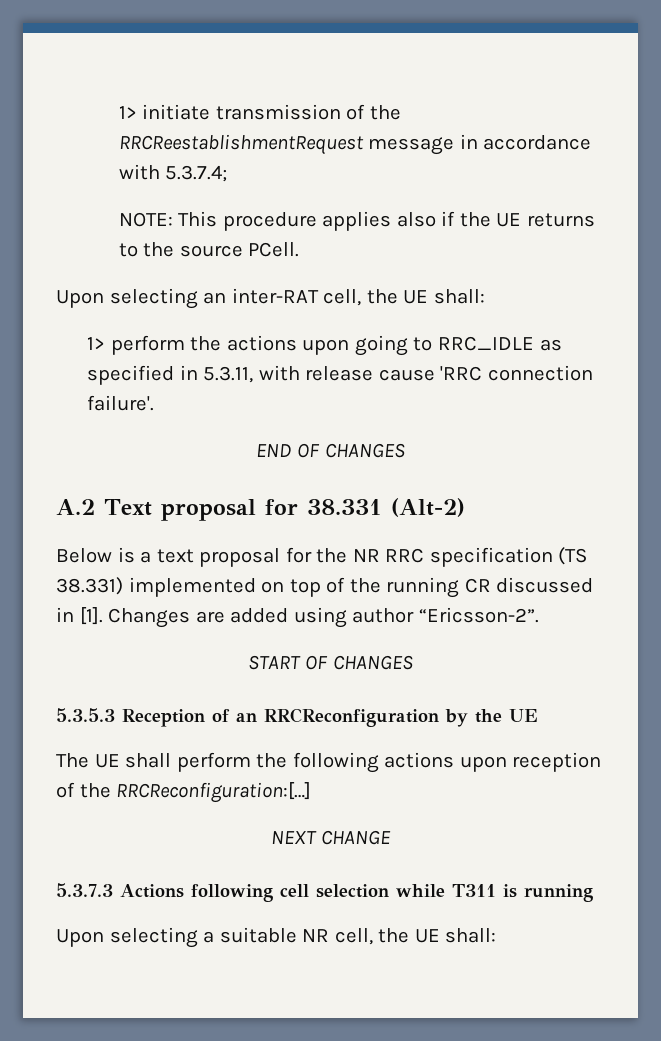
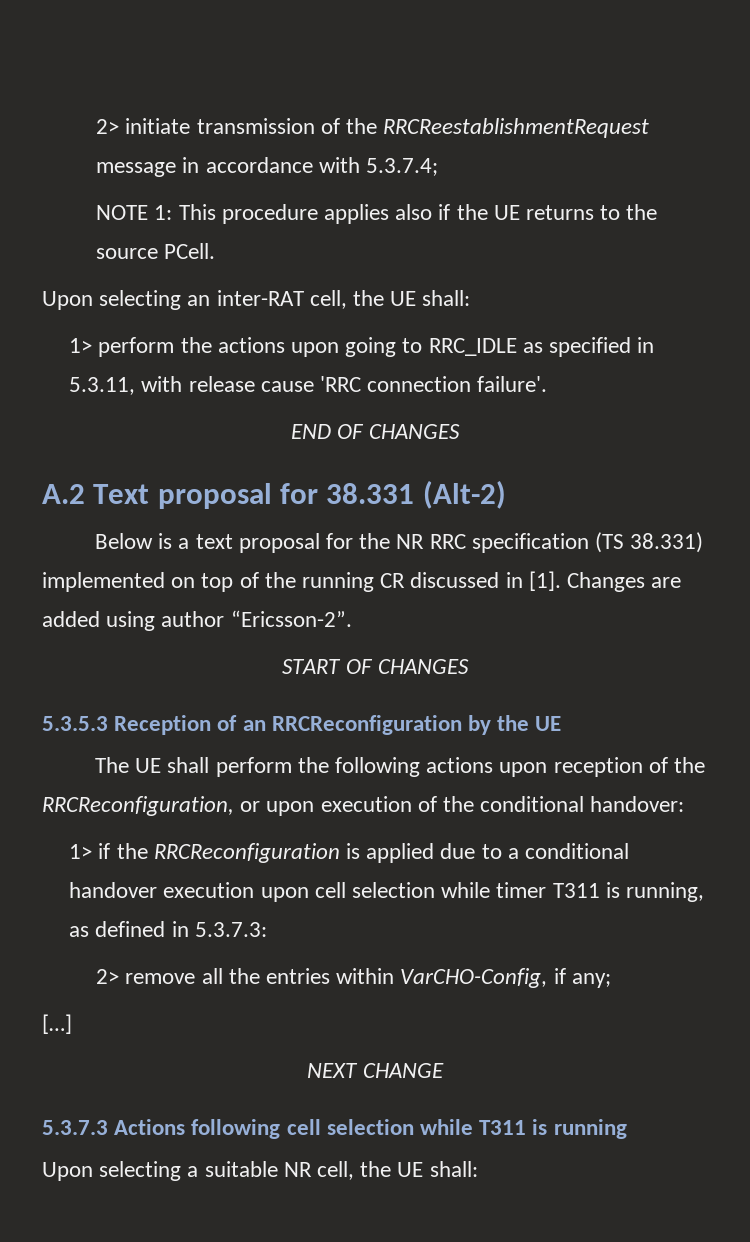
[118,106,137,119] 1> -> [96,119,120,134] 2>
[118,212,173,227] NOTE: -> [96,205,173,220] NOTE 1:
[116,782,312,803] RRCReconfiguration:[…] -> [42,796,685,816] [69,843,629,863] [69,882,704,902] [69,921,267,937] [96,968,611,988] [42,1014,72,1034] RRCReconfiguration, or upon execution of the conditional handover: // 1> if the RRCReconfiguration is applied due to a conditional handover execution upon cell selection while timer T311 is running, as defined in 5.3.7.3: // 2> remove all the entries within VarCHO-Config, if any; // […]

